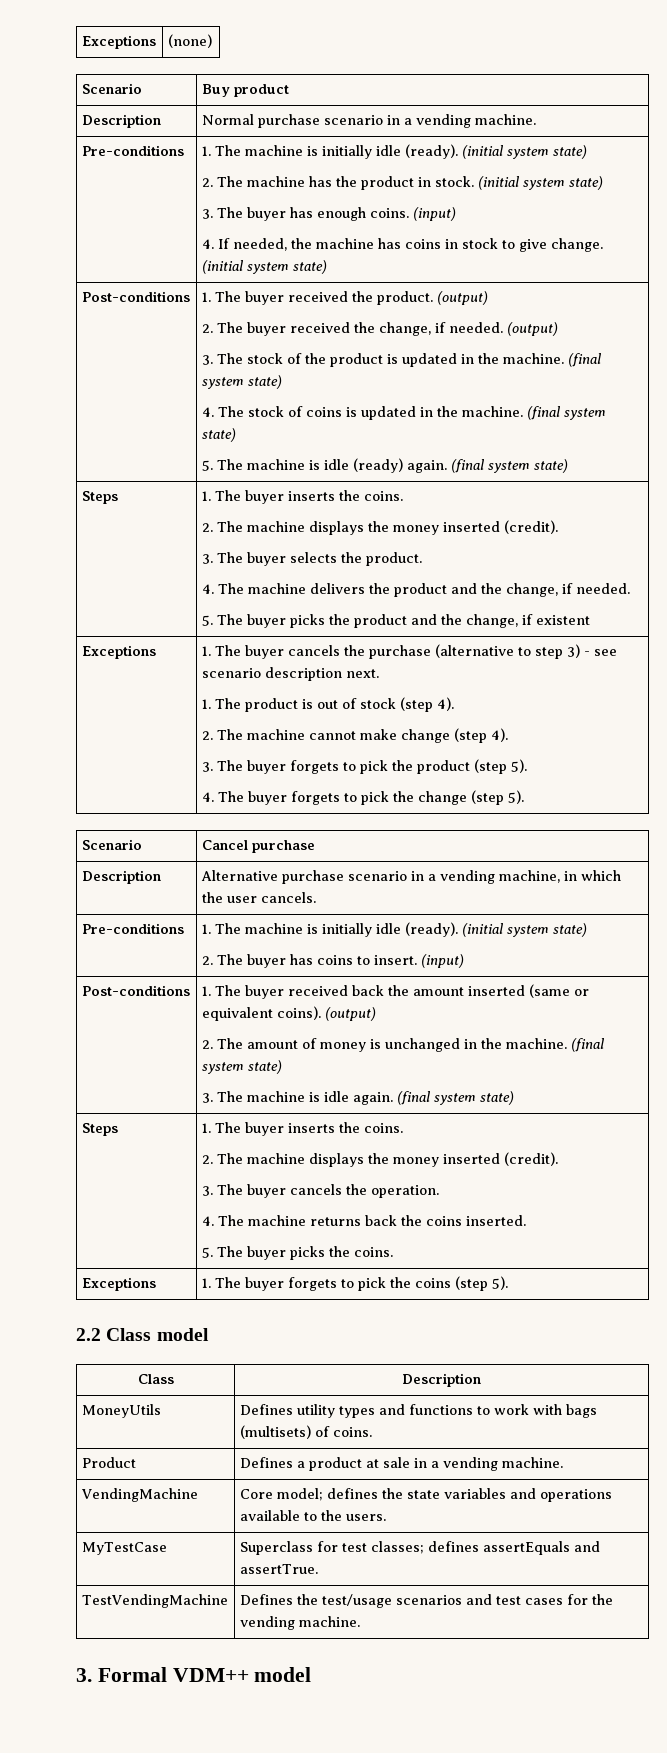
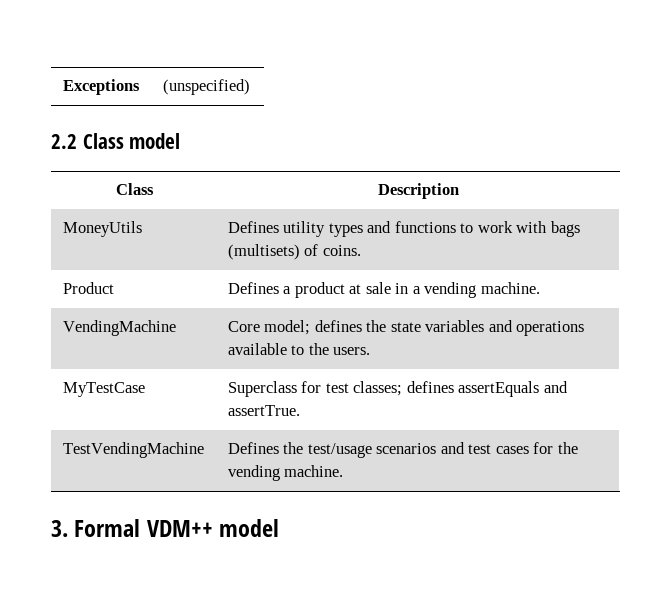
[81,35,156,49] [167,34,212,48] [81,83,142,94] [201,84,289,97] [81,114,161,128] [201,114,536,128] [81,145,184,156] [201,144,587,159] [201,176,603,190] [201,207,456,221] [201,238,603,252] [201,260,327,274] [81,291,190,302] [201,291,488,305] [201,322,558,336] [201,353,602,367] [201,375,282,389] [201,406,606,420] [201,428,236,442] [201,458,568,473] [81,491,118,504] [201,490,403,504] [201,520,558,535] [201,552,422,566] [201,583,630,597] [201,614,590,628] [81,645,156,659] [201,644,617,659] [201,667,379,681] [201,697,454,712] [201,728,508,743] [201,759,527,774] [201,790,524,805] [81,839,142,850] [201,840,315,853] [81,870,161,884] [200,870,621,884] [201,892,316,903] [81,923,184,934] [201,922,587,937] [201,954,464,968] [81,985,190,996] [201,984,589,999] [201,1006,376,1021] [201,1038,605,1052] [201,1060,282,1074] [201,1091,514,1105] [81,1123,118,1136] [201,1122,403,1136] [201,1152,558,1167] [201,1184,439,1198] [201,1215,526,1226] [201,1246,393,1260] [81,1277,156,1291] [201,1276,508,1291] Exceptions | (none) // Scenario | Buy product // Description | Normal purchase scenario in a vending machine. // Pre-conditions | 1. The machine is initially idle (ready). (initial system state) // 2. The machine has the product in stock. (initial system state) // 3. The buyer has enough coins. (input) // 4. If needed, the machine has coins in stock to give change. (initial system state) // Post-conditions | 1. The buyer received the product. (output) // 2. The buyer received the change, if needed. (output) // 3. The stock of the product is updated in the machine. (final system state) // 4. The stock of coins is updated in the machine. (final system state) // 5. The machine is idle (ready) again. (final system state) // Steps | 1. The buyer inserts the coins. // 2. The machine displays the money inserted (credit). // 3. The buyer selects the product. // 4. The machine delivers the product and the change, if needed. // 5. The buyer picks the product and the change, if existent // Exceptions | 1. The buyer cancels the purchase (alternative to step 3) - see scenario description next. // 1. The product is out of stock (step 4). // 2. The machine cannot make change (step 4). // 3. The buyer forgets to pick the product (step 5). // 4. The buyer forgets to pick the change (step 5). // Scenario | Cancel purchase // Description | Alternative purchase scenario in a vending machine, in which the user cancels. // Pre-conditions | 1. The machine is initially idle (ready). (initial system state) // 2. The buyer has coins to insert. (input) // Post-conditions | 1. The buyer received back the amount inserted (same or equivalent coins). (output) // 2. The amount of money is unchanged in the machine. (final system state) // 3. The machine is idle again. (final system state) // Steps | 1. The buyer inserts the coins. // 2. The machine displays the money inserted (credit). // 3. The buyer cancels the operation. // 4. The machine returns back the coins inserted. // 5. The buyer picks the coins. // Exceptions | 1. The buyer forgets to pick the coins (step 5). -> [62,79,140,95] [162,79,250,95] Exceptions | (unspecified)

